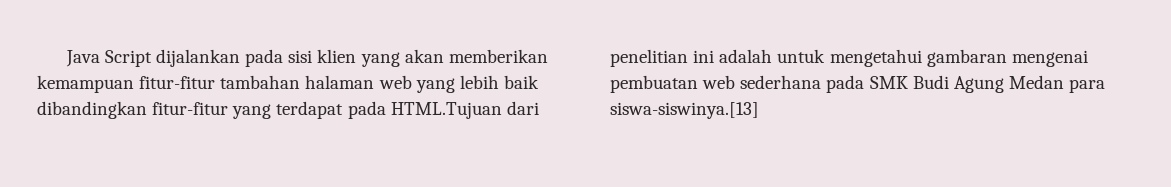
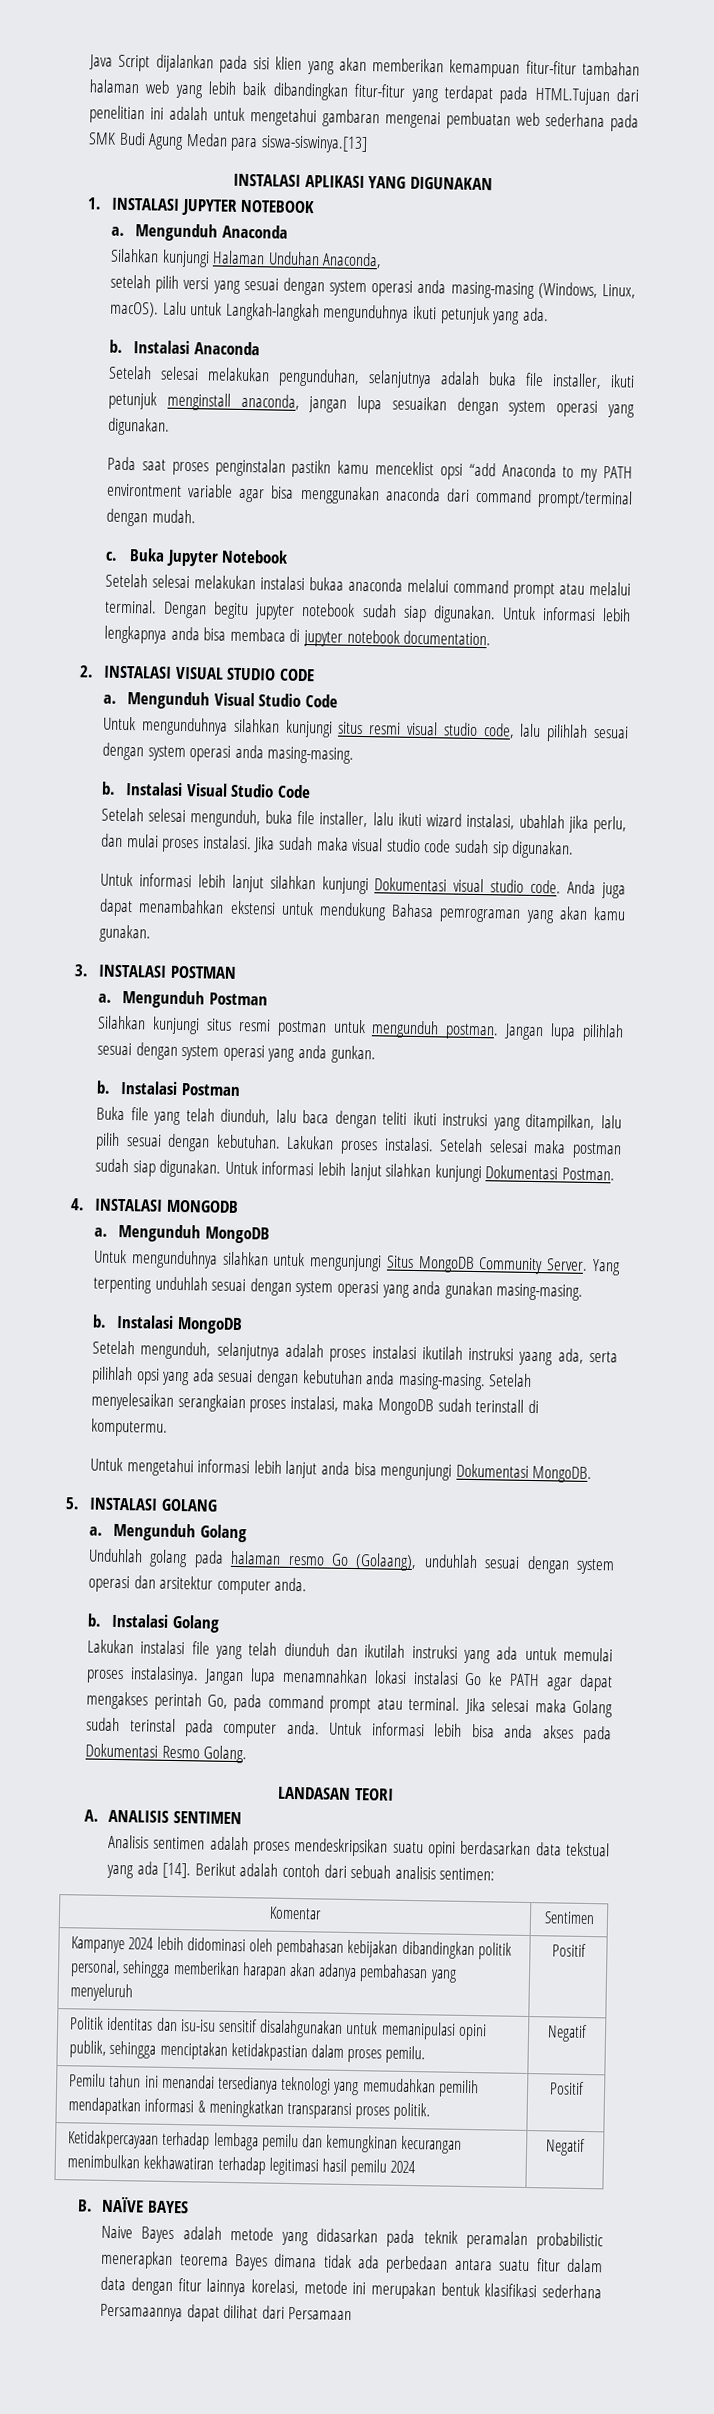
(759, 110) none -> [233,173,493,191] [87,197,316,216] [111,223,288,242] [110,248,383,269] [110,274,637,299] [110,301,549,325] [109,339,260,356] [108,365,635,390] [108,391,636,418] [108,417,171,436] [107,456,634,482] [107,483,633,509] [106,508,196,527] [105,548,289,567] [105,573,632,599] [105,599,631,624] [104,625,492,647] [79,665,315,682] [103,691,338,710] [103,716,630,742] [102,742,355,764] [101,781,311,799] [101,807,627,834] [101,833,575,859] [100,872,626,899] [99,898,626,924] [99,924,152,943] [74,964,237,979] [98,990,268,1009] [97,1015,624,1042] [97,1042,376,1064] [96,1080,241,1097] [96,1106,622,1133] [95,1132,622,1159] [95,1158,615,1183] [70,1198,239,1213] [94,1223,270,1244] [94,1249,622,1276] [93,1276,584,1301] [92,1314,243,1335] [92,1340,618,1366] [91,1366,533,1391] [91,1392,539,1416] [91,1418,169,1437] [90,1457,593,1484] [65,1497,218,1512] [89,1522,247,1543] [88,1548,615,1575] [88,1575,308,1595] [87,1613,220,1633] [87,1639,613,1664] [86,1666,614,1692] [86,1691,613,1718] [86,1717,612,1744] [85,1743,248,1764] [277,1786,394,1801] [84,1809,242,1825] [108,1834,610,1858] [106,1861,496,1881] [269,1906,322,1920] [543,1911,595,1925] [71,1936,512,1960] [70,1959,457,1983] [70,1983,134,2002] [551,1943,586,1957] [70,2016,487,2041] [69,2040,426,2064] [547,2024,587,2042] [69,2073,479,2098] [68,2097,431,2121] [549,2081,584,2095] [68,2130,463,2154] [67,2154,417,2177] [545,2138,585,2156] [77,2195,189,2214] [101,2225,604,2251] [101,2250,603,2274] [100,2276,602,2300] [100,2303,353,2322] // INSTALASI APLIKASI YANG DIGUNAKAN // 1. INSTALASI JUPYTER NOTEBOOK // a. Mengunduh Anaconda // Silahkan kunjungi Halaman Unduhan Anaconda, // setelah pilih versi yang sesuai dengan system operasi anda masing-masing (Windows, Linux, macOS). Lalu untuk Langkah-langkah mengunduhnya ikuti petunjuk yang ada. // b. Instalasi Anaconda // Setelah selesai melakukan pengunduhan, selanjutnya adalah buka file installer, ikuti petunjuk menginstall anaconda, jangan lupa sesuaikan dengan system operasi yang digunakan. // Pada saat proses penginstalan pastikn kamu menceklist opsi “add Anaconda to my PATH environtment variable agar bisa menggunakan anaconda dari command prompt/terminal dengan mudah. // c. Buka Jupyter Notebook // Setelah selesai melakukan instalasi bukaa anaconda melalui command prompt atau melalui terminal. Dengan begitu jupyter notebook sudah siap digunakan. Untuk informasi lebih lengkapnya anda bisa membaca di jupyter notebook documentation. // 2. INSTALASI VISUAL STUDIO CODE // a. Mengunduh Visual Studio Code // Untuk mengunduhnya silahkan kunjungi situs resmi visual studio code, lalu pilihlah sesuai dengan system operasi anda masing-masing. // b. Instalasi Visual Studio Code // Setelah selesai mengunduh, buka file installer, lalu ikuti wizard instalasi, ubahlah jika perlu, dan mulai proses instalasi. Jika sudah maka visual studio code sudah sip digunakan. // Untuk informasi lebih lanjut silahkan kunjungi Dokumentasi visual studio code. Anda juga dapat menambahkan ekstensi untuk mendukung Bahasa pemrograman yang akan kamu gunakan. // 3. INSTALASI POSTMAN // a. Mengunduh Postman // Silahkan kunjungi situs resmi postman untuk mengunduh postman. Jangan lupa pilihlah sesuai dengan system operasi yang anda gunkan. // b. Instalasi Postman // Buka file yang telah diunduh, lalu baca dengan teliti ikuti instruksi yang ditampilkan, lalu pilih sesuai dengan kebutuhan. Lakukan proses instalasi. Setelah selesai maka postman sudah siap digunakan. Untuk informasi lebih lanjut silahkan kunjungi Dokumentasi Postman. // 4. INSTALASI MONGODB // a. Mengunduh MongoDB // Untuk mengunduhnya silahkan untuk mengunjungi Situs MongoDB Community Server. Yang terpenting unduhlah sesuai dengan system operasi yang anda gunakan masing-masing. // b. Instalasi MongoDB // Setelah mengunduh, selanjutnya adalah proses instalasi ikutilah instruksi yaang ada, serta pilihlah opsi yang ada sesuai dengan kebutuhan anda masing-masing. Setelah menyelesaikan serangkaian proses instalasi, maka MongoDB sudah terinstall di komputermu. // Untuk mengetahui informasi lebih lanjut anda bisa mengunjungi Dokumentasi MongoDB. // 5. INSTALASI GOLANG // a. Mengunduh Golang // Unduhlah golang pada halaman resmo Go (Golaang), unduhlah sesuai dengan system operasi dan arsitektur computer anda. // b. Instalasi Golang // Lakukan instalasi file yang telah diunduh dan ikutilah instruksi yang ada untuk memulai proses instalasinya. Jangan lupa menamnahkan lokasi instalasi Go ke PATH agar dapat mengakses perintah Go, pada command prompt atau terminal. Jika selesai maka Golang sudah terinstal pada computer anda. Untuk informasi lebih bisa anda akses pada Dokumentasi Resmo Golang. // LANDASAN TEORI // A. ANALISIS SENTIMEN // Analisis sentimen adalah proses mendeskripsikan suatu opini berdasarkan data tekstual yang ada [14]. Berikut adalah contoh dari sebuah analisis sentimen: // Komentar | Sentimen // Kampanye 2024 lebih didominasi oleh pembahasan kebijakan dibandingkan politik personal, sehingga memberikan harapan akan adanya pembahasan yang menyeluruh | Positif // Politik identitas dan isu-isu sensitif disalahgunakan untuk memanipulasi opini publik, sehingga menciptakan ketidakpastian dalam proses pemilu. | Negatif // Pemilu tahun ini menandai tersedianya teknologi yang memudahkan pemilih mendapatkan informasi & meningkatkan transparansi proses politik. | Positif // Ketidakpercayaan terhadap lembaga pemilu dan kemungkinan kecurangan menimbulkan kekhawatiran terhadap legitimasi hasil pemilu 2024 | Negatif // B. NAÏVE BAYES // Naive Bayes adalah metode yang didasarkan pada teknik peramalan probabilistic menerapkan teorema Bayes dimana tidak ada perbedaan antara suatu fitur dalam data dengan fitur lainnya korelasi, metode ini merupakan bentuk klasifikasi sederhana Persamaannya dapat dilihat dari Persamaan

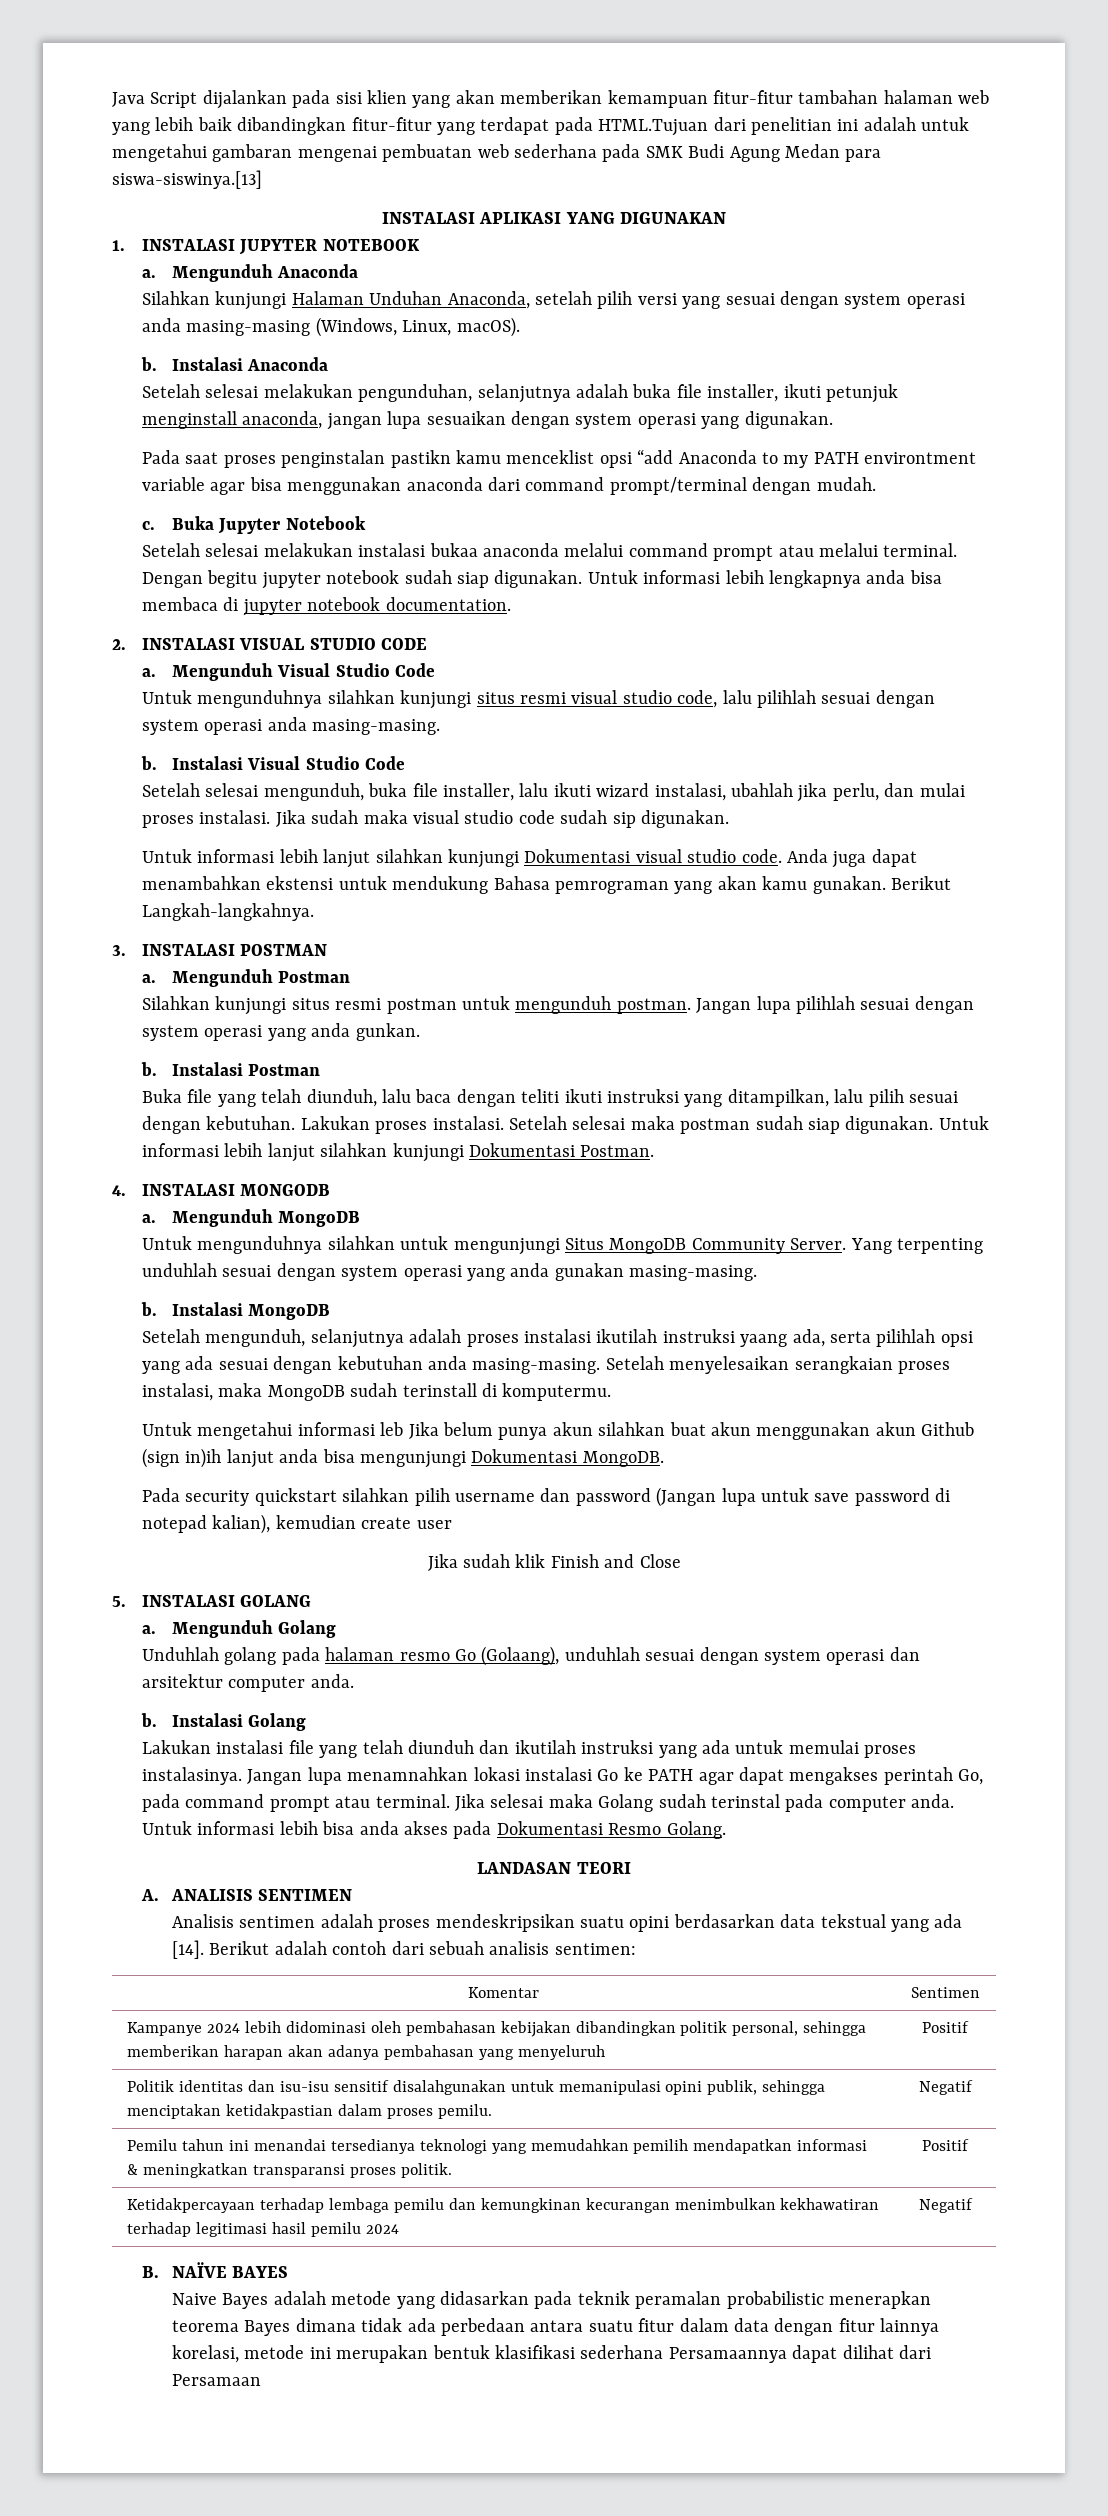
(383, 260) // -> (530, 300) none
[162,301,549,325] Lalu untuk Langkah-langkah mengunduhnya ikuti petunjuk yang ada. -> (520, 327) none
(152, 933) none -> [891,876,952,890] [142,903,315,921] Berikut Langkah-langkahnya.
[253,1460,282,1474] lebih -> [380,1422,975,1440] [142,1448,222,1468] leb Jika belum punya akun silahkan buat akun menggunakan akun Github (sign in)ih
(593, 1475) none -> [142,1487,951,1507] [142,1514,452,1534] [427,1554,681,1571] // Pada security quickstart silahkan pilih username dan password (Jangan lupa untuk save password di notepad kalian), kemudian create user // Jika sudah klik Finish and Close

